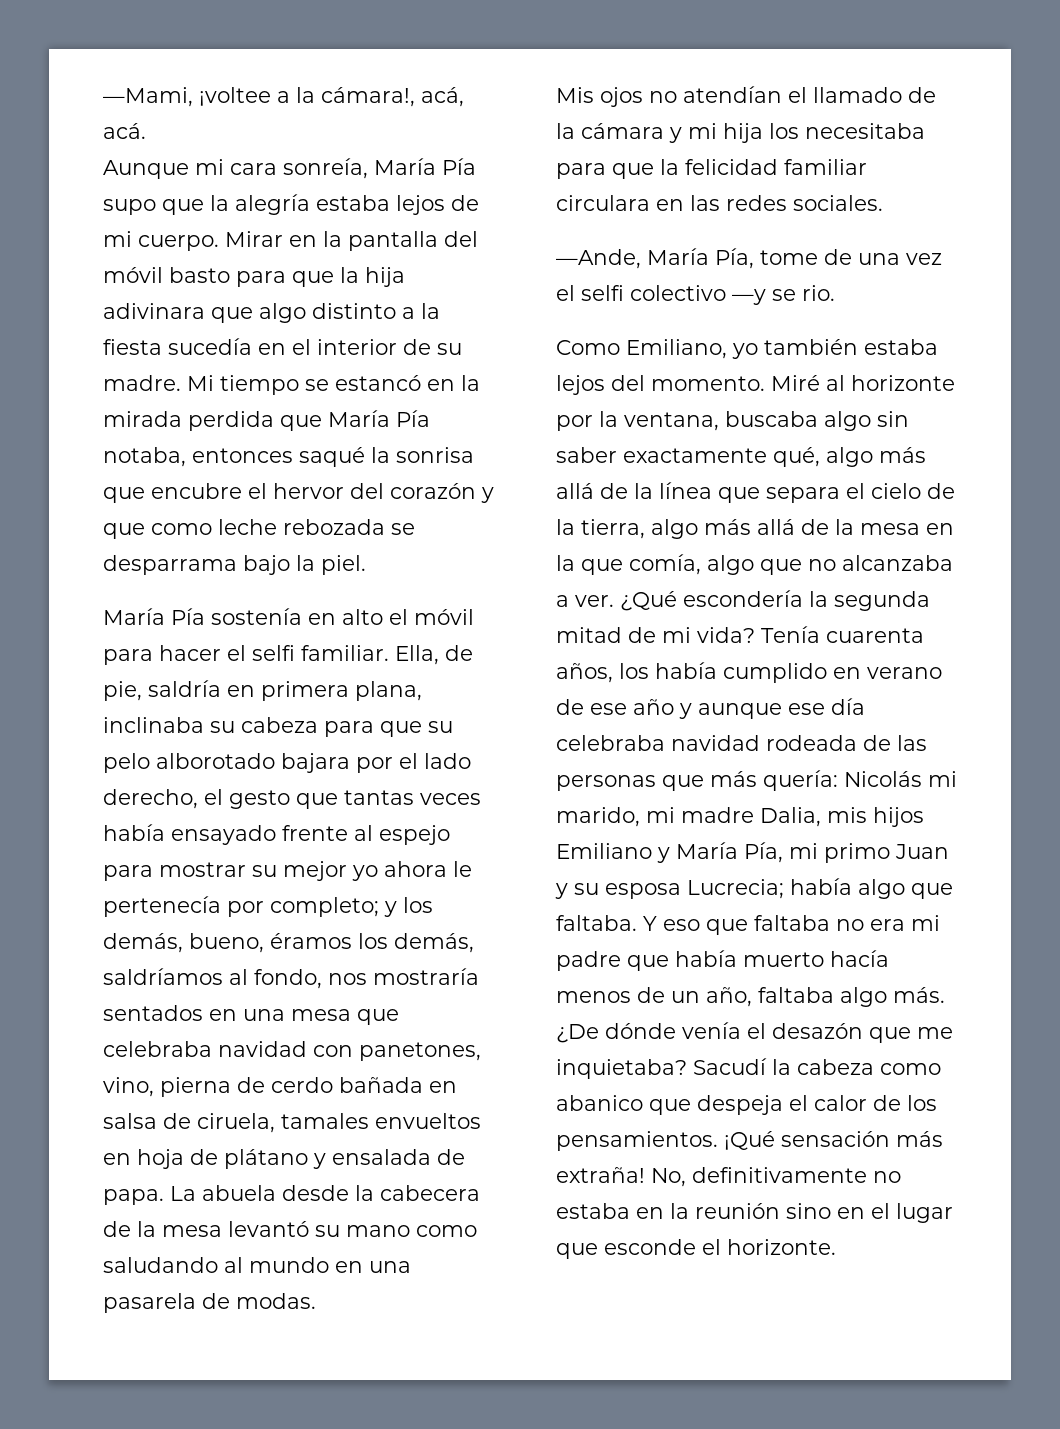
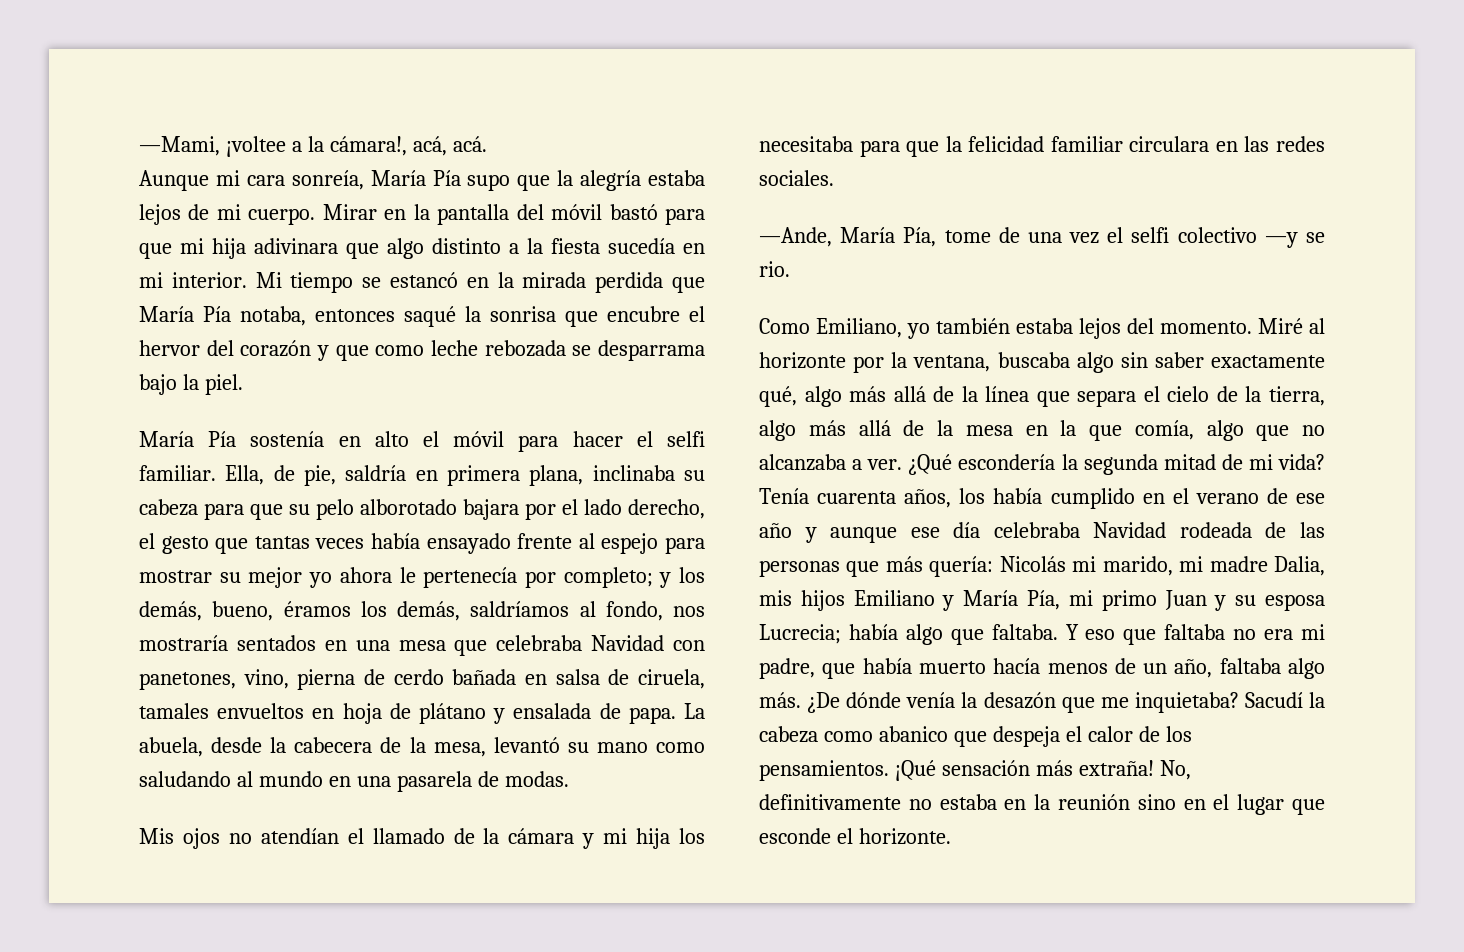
[169,267,359,287] basto para que la -> [609,204,705,225] [139,238,204,259] bastó para que mi
[292,339,462,355] [103,375,181,391] el interior de su madre. -> [139,272,247,288] mi interior.
[218,1041,307,1057] navidad -> [591,635,665,651] Navidad
[202,1185,276,1201] abuela -> [139,737,203,757] abuela,
[162,1225,222,1237] mesa -> [433,742,486,757] mesa,
(861, 673) none -> [1172,488,1189,504] el
[671,735,760,751] navidad -> [1093,522,1167,538] Navidad
[556,951,621,971] padre -> [759,658,815,679] padre,
[747,1023,766,1039] el -> [961,692,978,708] la

